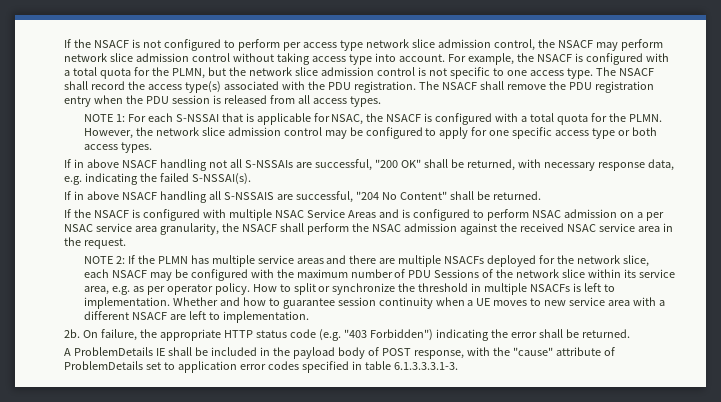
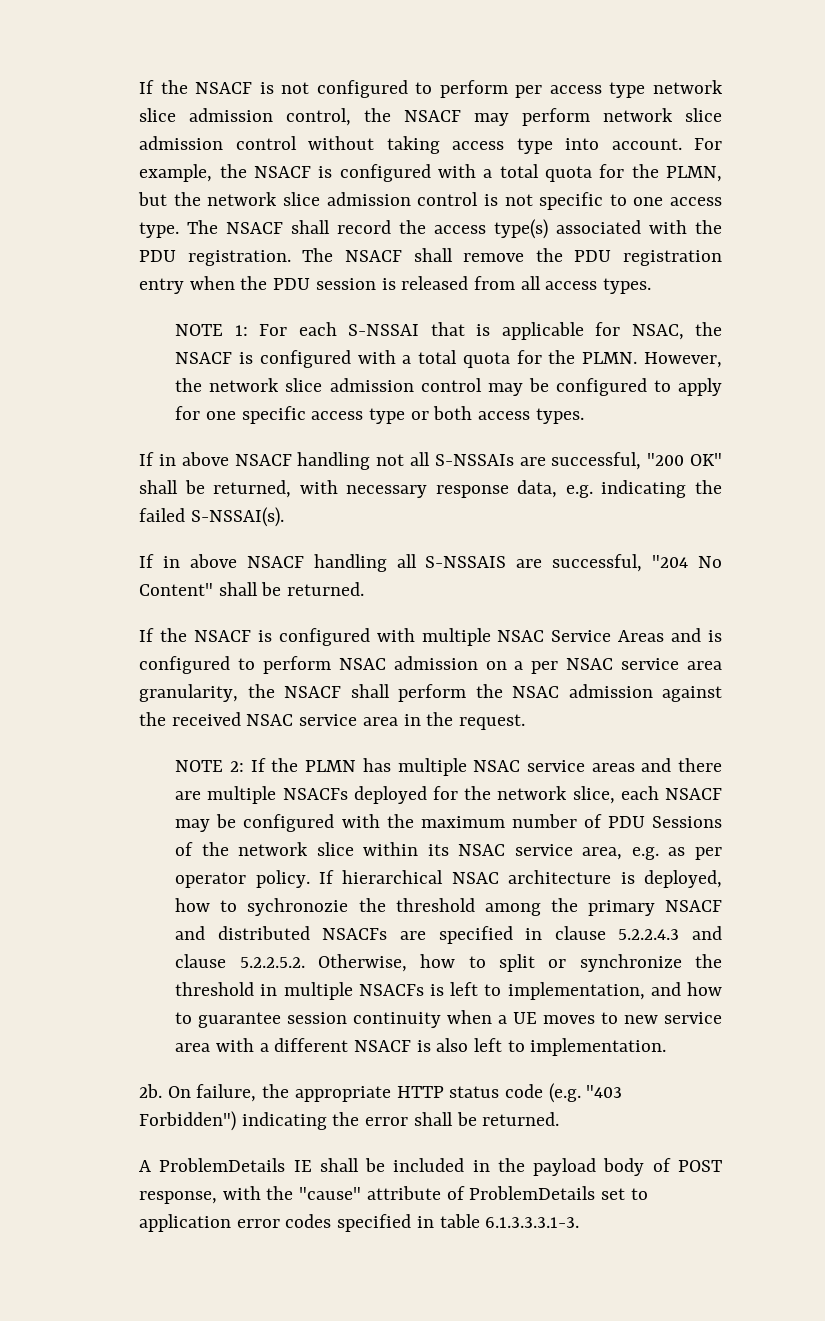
(255, 261) none -> [473,760,521,772] NSAC
(637, 273) none -> [458,844,506,856] NSAC
[252,284,277,292] How -> [319,870,722,888] [175,898,722,916] [175,926,722,944] [175,954,456,972] If hierarchical NSAC architecture is deployed, how to sychronozie the threshold among the primary NSACF and distributed NSACFs are specified in clause 5.2.2.4.3 and clause 5.2.2.5.2. Otherwise, how
[83,297,218,309] implementation. Whether -> [507,982,645,1000] implementation,
[169,314,186,320] are -> [416,1038,469,1052] is also

